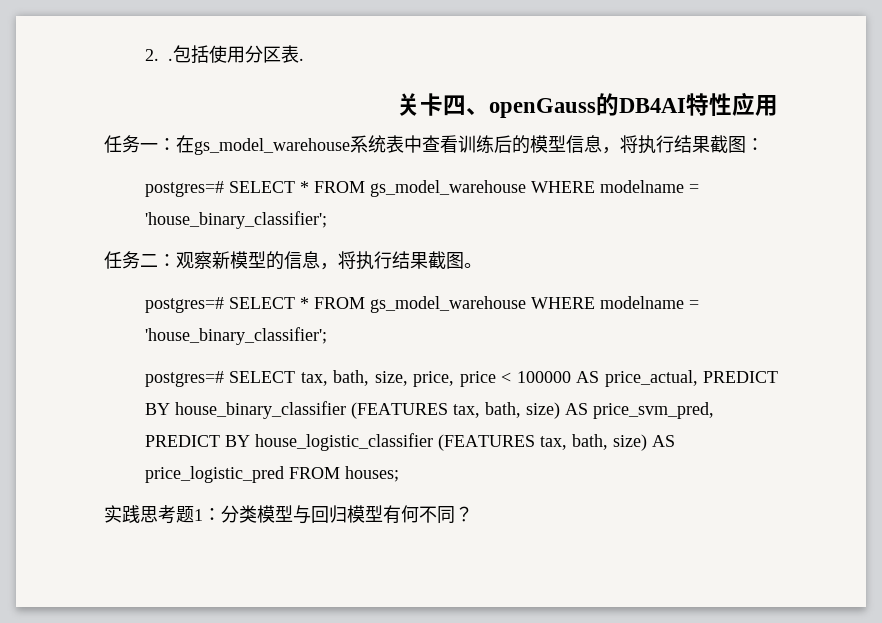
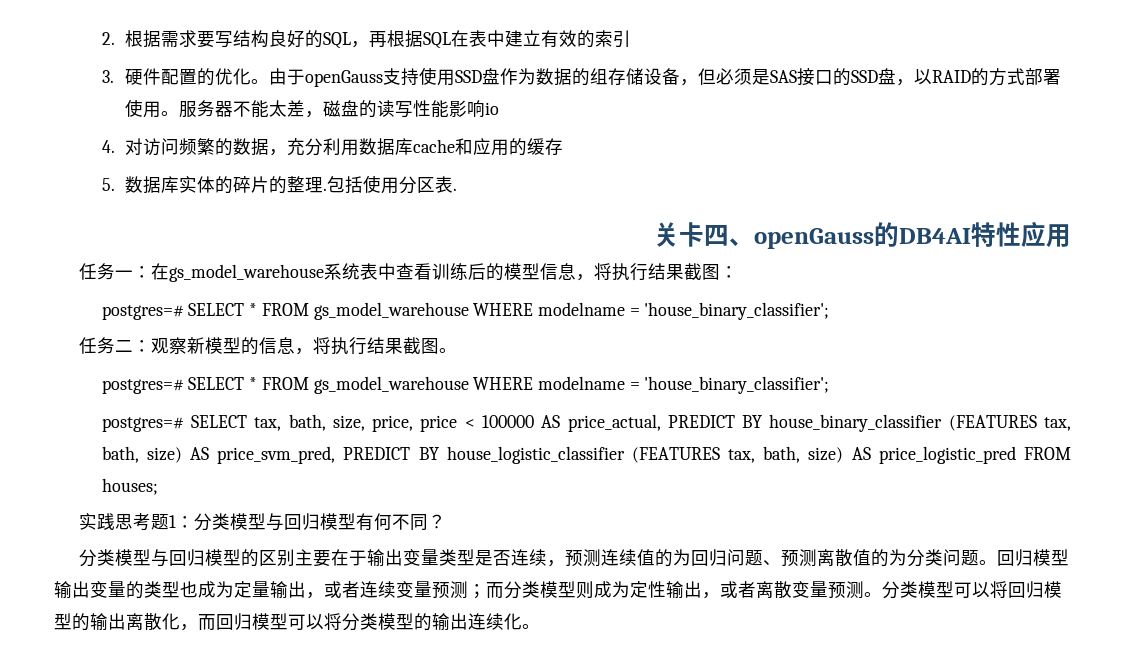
(159, 55) none -> [125,30,632,49] [101,67,1062,87] [125,99,500,118] [101,138,564,156] [101,176,324,194] 根据需求要写结构良好的SQL，再根据SQL在表中建立有效的索引 // 3.硬件配置的优化。由于openGauss支持使用SSD盘作为数据的组存储设备，但必须是SAS接口的SSD盘，以RAID的方式部署使用。服务器不能太差，磁盘的读写性能影响io // 4.对访问频繁的数据，充分利用数据库cache和应用的缓存 // 5.数据库实体的碎片的整理
(473, 514) none -> [79,549,1070,567] [54,581,1062,599] [54,613,540,631] // 分类模型与回归模型的区别主要在于输出变量类型是否连续，预测连续值的为回归问题、预测离散值的为分类问题。回归模型输出变量的类型也成为定量输出，或者连续变量预测；而分类模型则成为定性输出，或者离散变量预测。分类模型可以将回归模型的输出离散化，而回归模型可以将分类模型的输出连续化。

